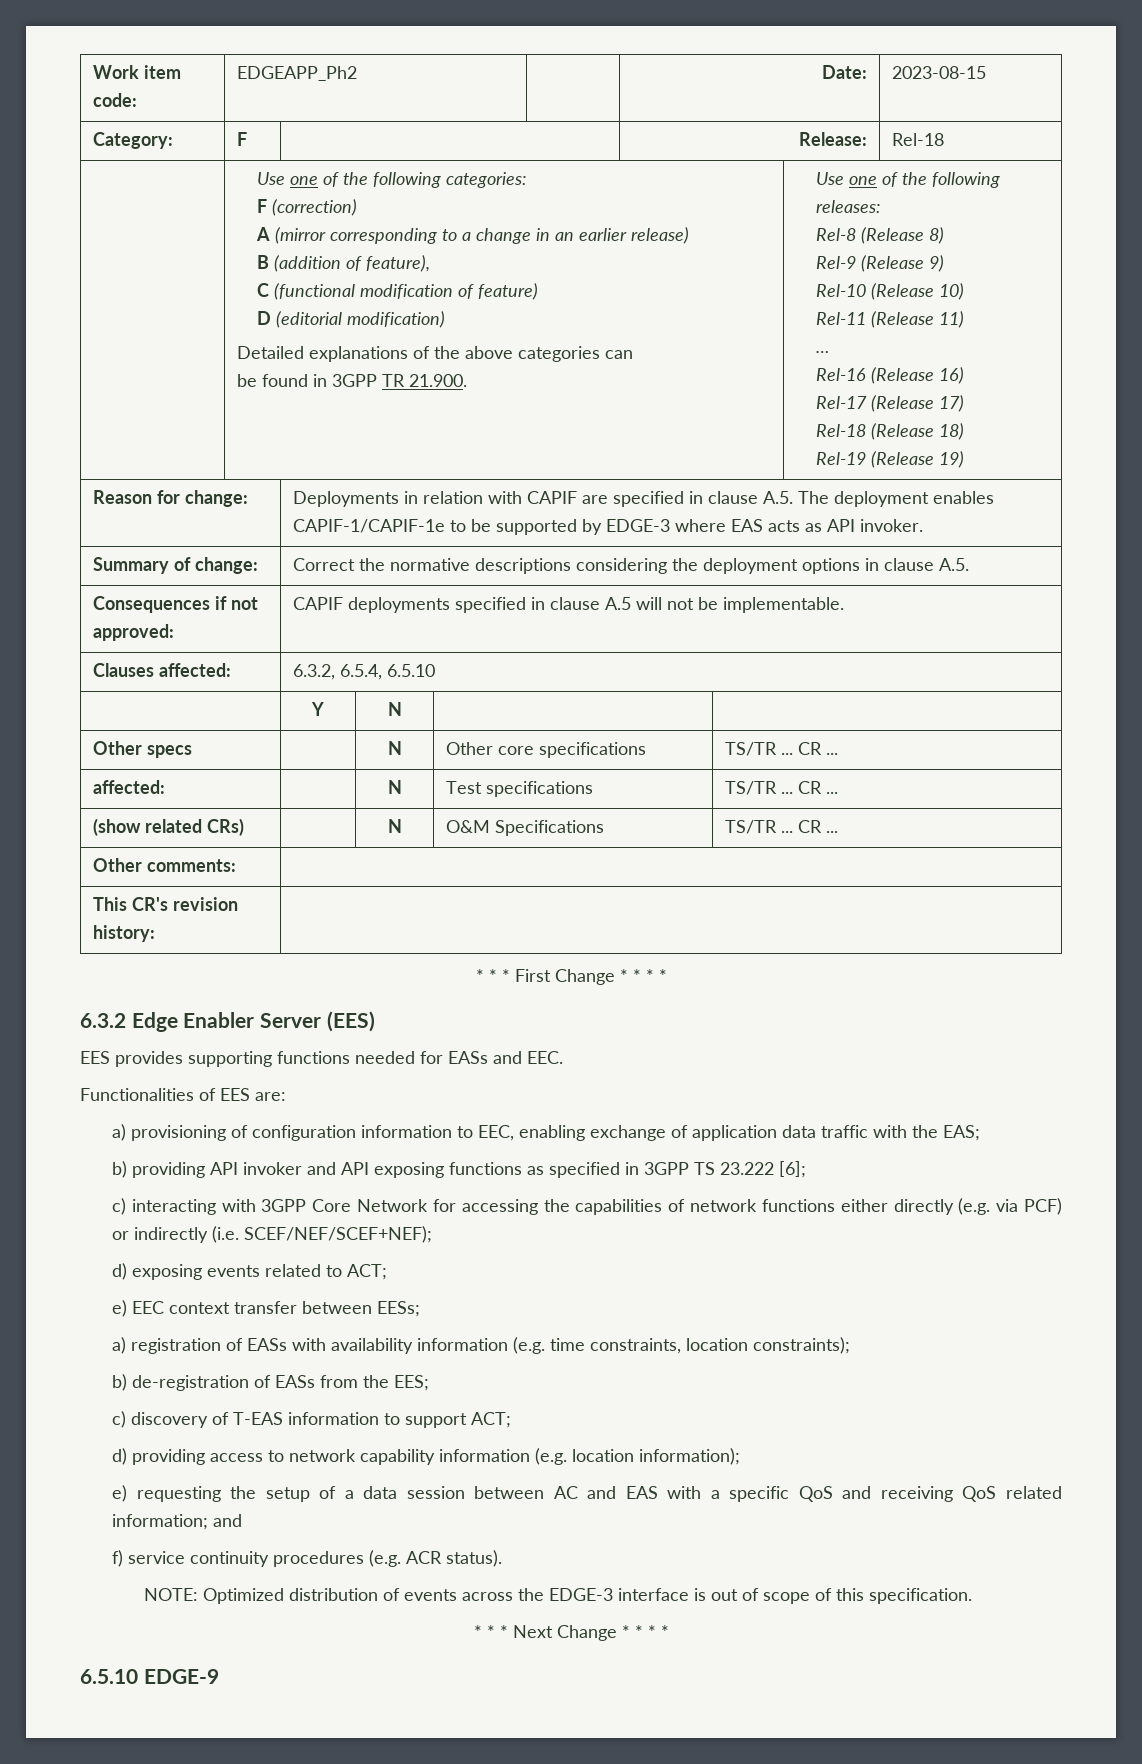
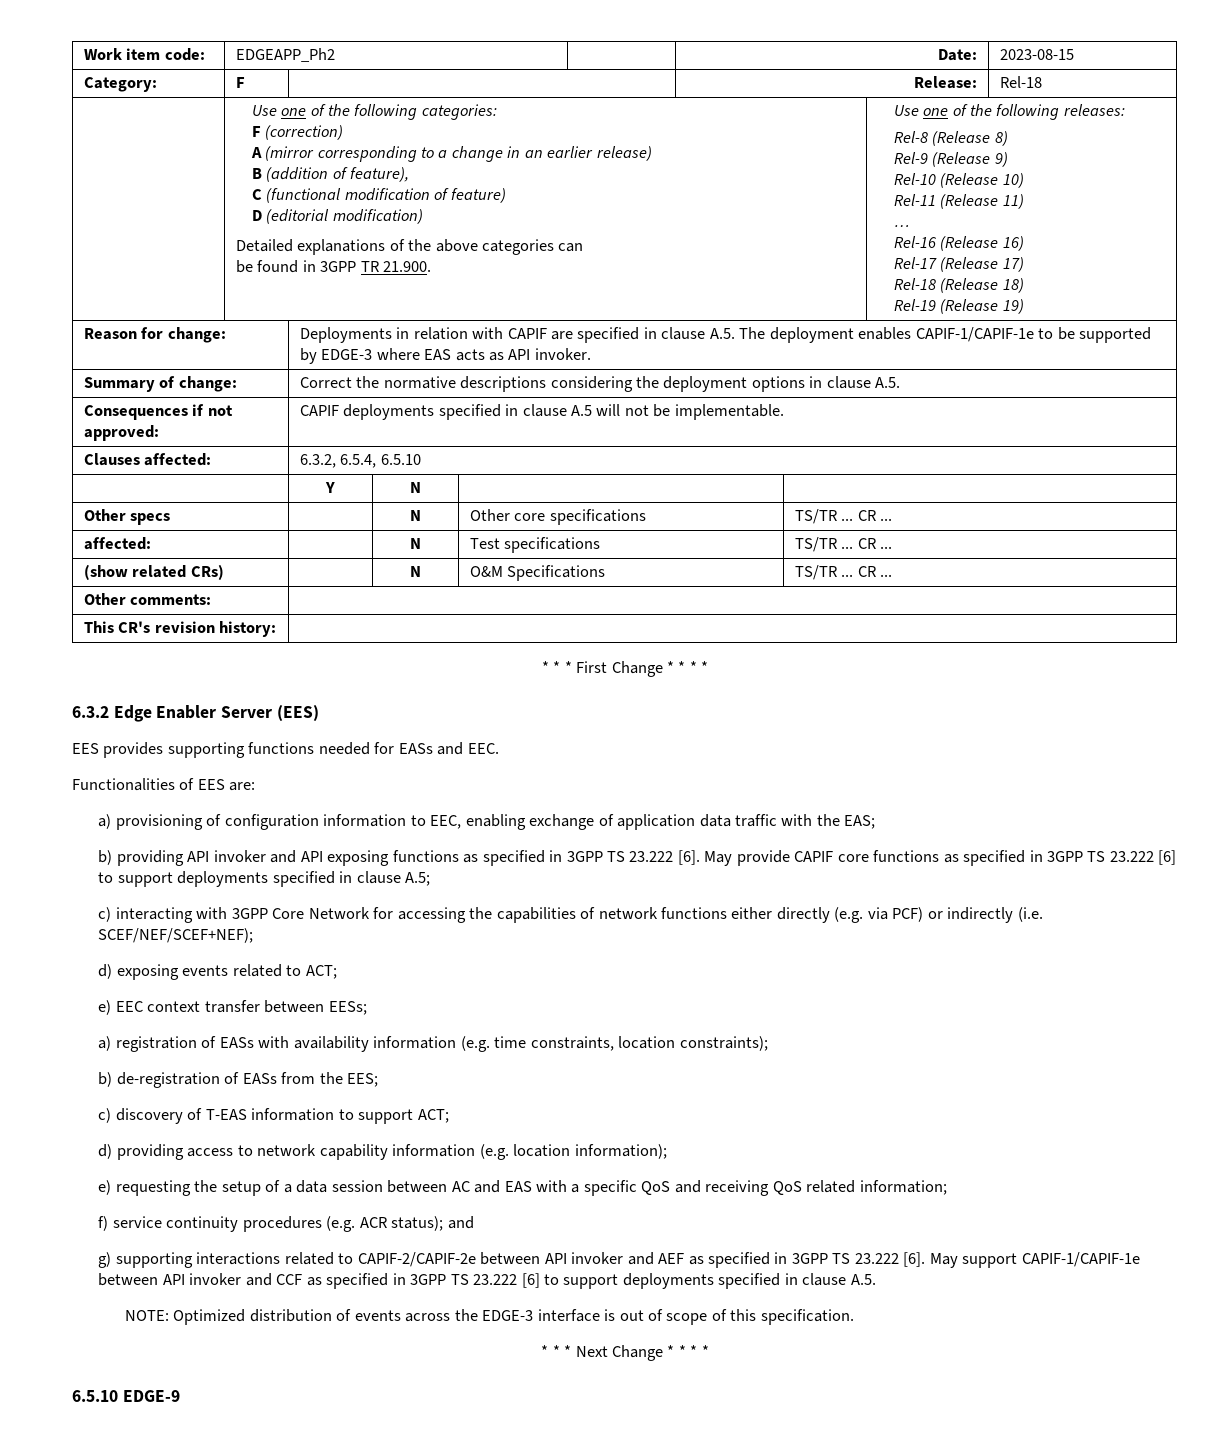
[778,1161,806,1178] [6]; -> [677,850,1177,866] [98,871,431,887] [6]. May provide CAPIF core functions as specified in 3GPP TS 23.222 [6] to support deployments specified in clause A.5;
[212,1514,242,1527] and -> (947, 1187) none
[445,1550,502,1567] status). -> [391,1216,474,1231] [98,1252,1140,1268] [98,1273,876,1289] status); and // g) supporting interactions related to CAPIF-2/CAPIF-2e between API invoker and AEF as specified in 3GPP TS 23.222 [6]. May support CAPIF-1/CAPIF-1e between API invoker and CCF as specified in 3GPP TS 23.222 [6] to support deployments specified in clause A.5.

